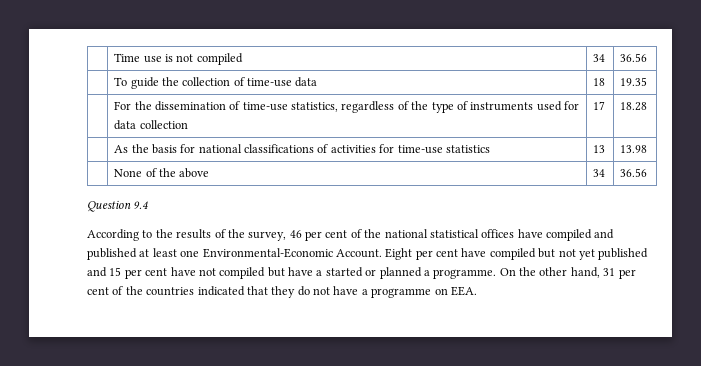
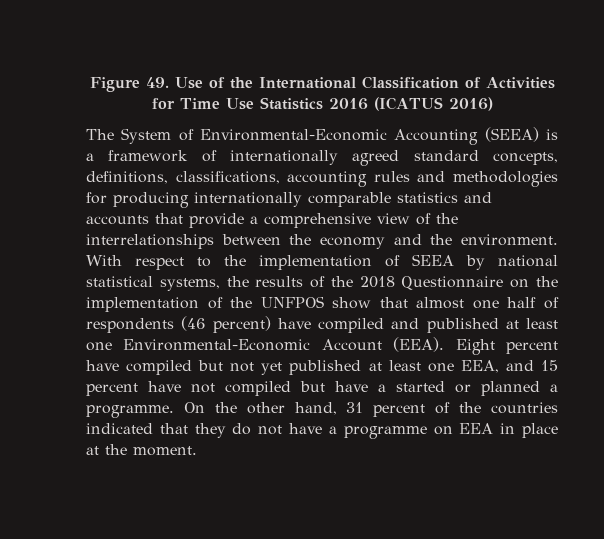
[114,53,243,65] [593,54,606,62] [620,53,648,62] [114,77,318,89] [593,78,606,86] [620,77,648,86] [114,101,580,113] [114,120,188,130] [593,101,606,110] [620,102,648,111] [114,144,490,154] [593,145,606,153] [620,145,648,153] [114,168,210,178] [593,169,606,177] [620,168,648,177] [87,200,149,212] [87,229,515,241] | Time use is not compiled | 34 | 36.56 // | To guide the collection of time-use data | 18 | 19.35 // | For the dissemination of time-use statistics, regardless of the type of instruments used for data collection | 17 | 18.28 // | As the basis for national classifications of activities for time-use statistics | 13 | 13.98 // | None of the above | 34 | 36.56 // Question 9.4 // According to the results of the survey, 46 per cent of the national statistical offices -> [89,76,555,92] [151,97,493,111] [86,127,558,145] [86,150,558,166] [86,171,558,187] [86,192,492,208] [86,213,458,228] [86,234,558,249] [86,254,558,270] [86,276,558,291] [86,296,559,312] [86,316,271,333] Figure 49. Use of the International Classification of Activities for Time Use Statistics 2016 (ICATUS 2016) // The System of Environmental-Economic Accounting (SEEA) is a framework of internationally agreed standard concepts, definitions, classifications, accounting rules and methodologies for producing internationally comparable statistics and accounts that provide a comprehensive view of the interrelationships between the economy and the environment. With respect to the implementation of SEEA by national statistical systems, the results of the 2018 Questionnaire on the implementation of the UNFPOS show that almost one half of respondents (46 percent)
[335,248,458,260] Account. Eight per cent -> [321,337,558,355] Account (EEA). Eight percent
[87,267,168,279] and 15 per cent -> [368,360,558,373] [86,383,138,396] at least one EEA, and 15 percent
[618,269,636,279] [87,287,109,295] per cent -> [373,404,426,417] percent
[450,286,477,296] EEA. -> [459,423,558,438] [86,444,197,456] EEA in place at the moment.

